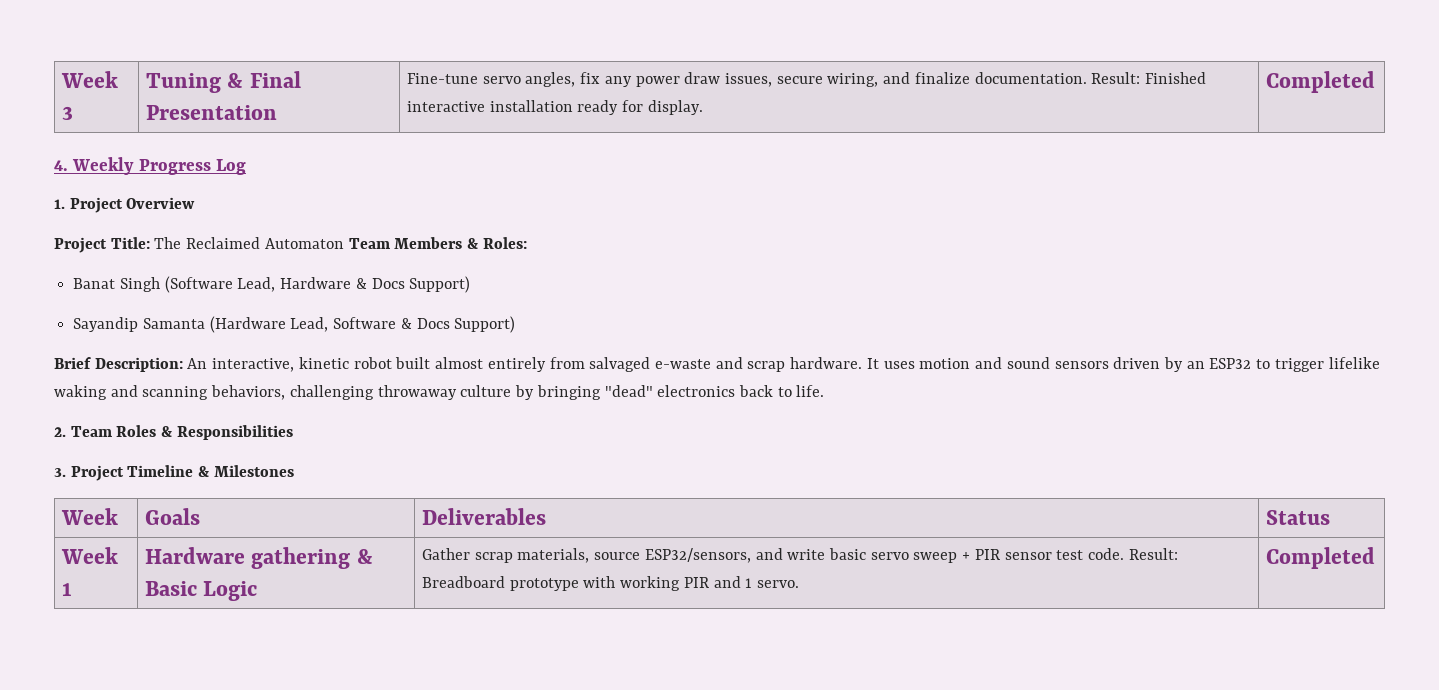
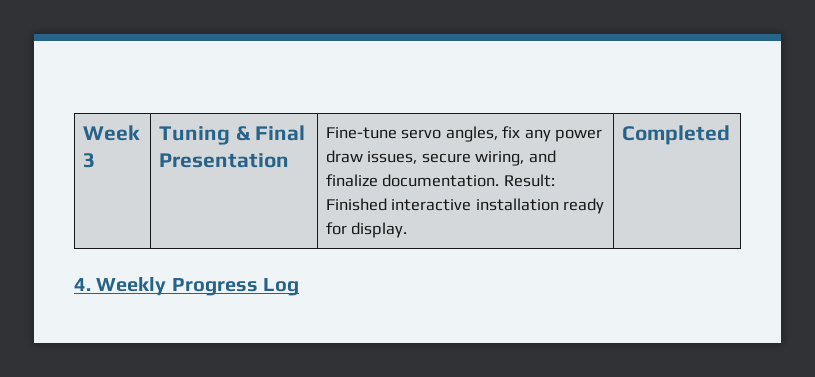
[54,197,196,213] [54,237,527,253] [73,276,471,293] [73,316,516,333] [54,357,1380,372] [54,385,825,400] [54,425,293,440] [54,465,294,481] [60,508,118,525] [144,508,200,525] [421,508,546,525] [1265,510,1330,525] [60,547,118,564] [61,583,72,596] [144,547,374,569] [144,581,258,601] [421,548,1178,563] [421,576,799,591] [1265,547,1375,569] // 1. Project Overview // Project Title: The Reclaimed Automaton Team Members & Roles: // Banat Singh (Software Lead, Hardware & Docs Support) // Sayandip Samanta (Hardware Lead, Software & Docs Support) // Brief Description: An interactive, kinetic robot built almost entirely from salvaged e-waste and scrap hardware. It uses motion and sound sensors driven by an ESP32 to trigger lifelike waking and scanning behaviors, challenging throwaway culture by bringing "dead" electronics back to life. // 2. Team Roles & Responsibilities // 3. Project Timeline & Milestones // Week | Goals | Deliverables | Status // Week 1 | Hardware gathering & Basic Logic | Gather scrap materials, source ESP32/sensors, and write basic servo sweep + PIR sensor test code. Result: Breadboard prototype with working PIR and 1 servo. | Completed -> (300, 287) none

